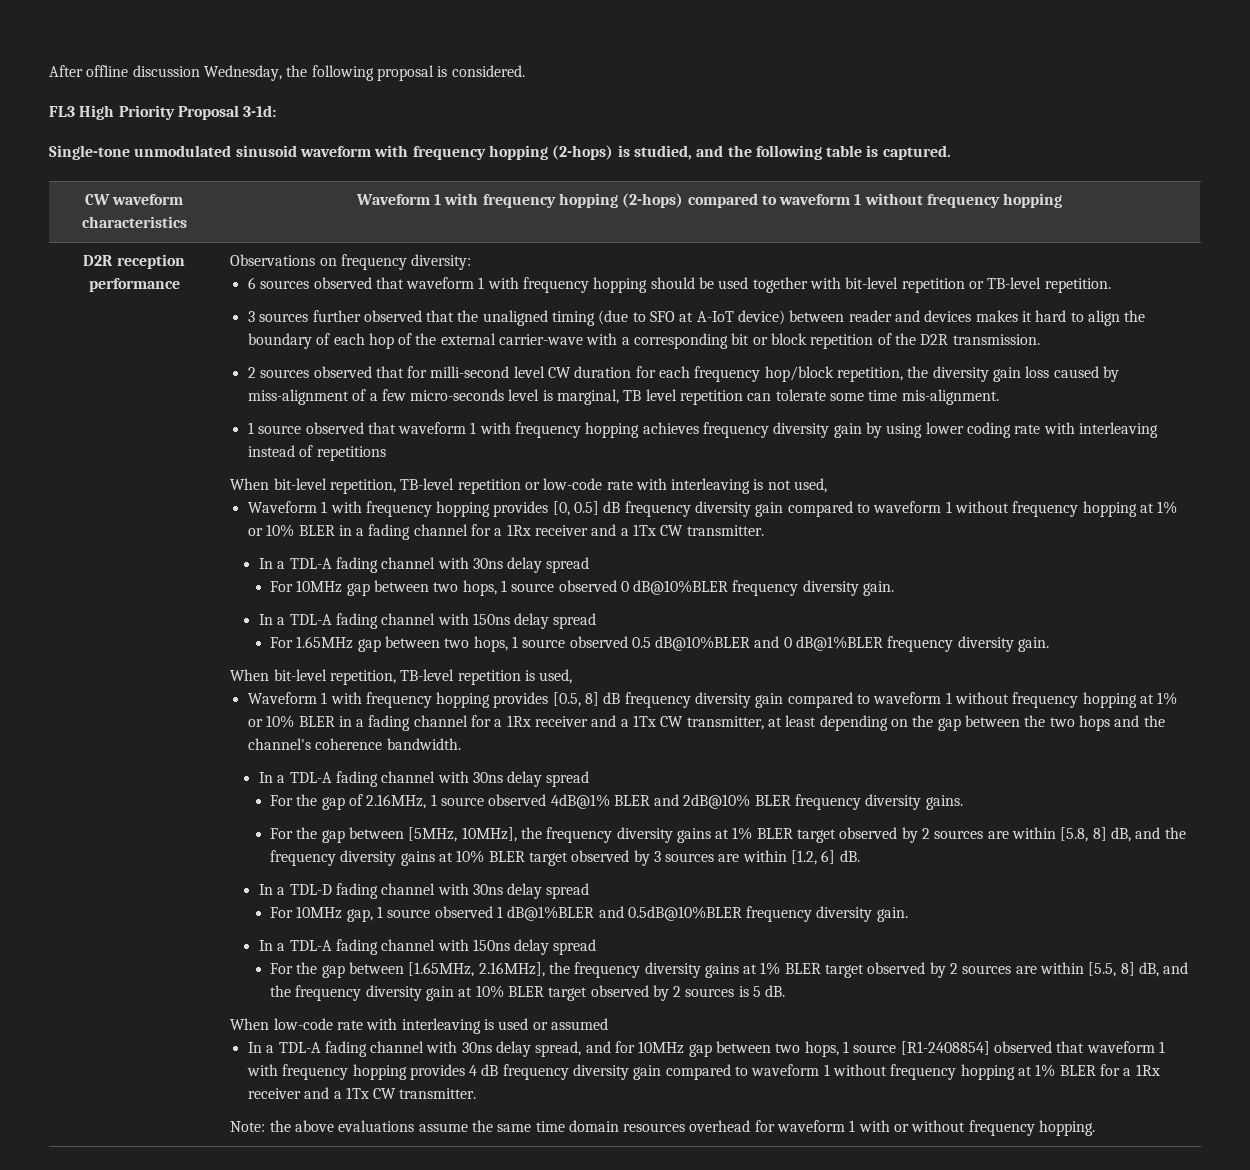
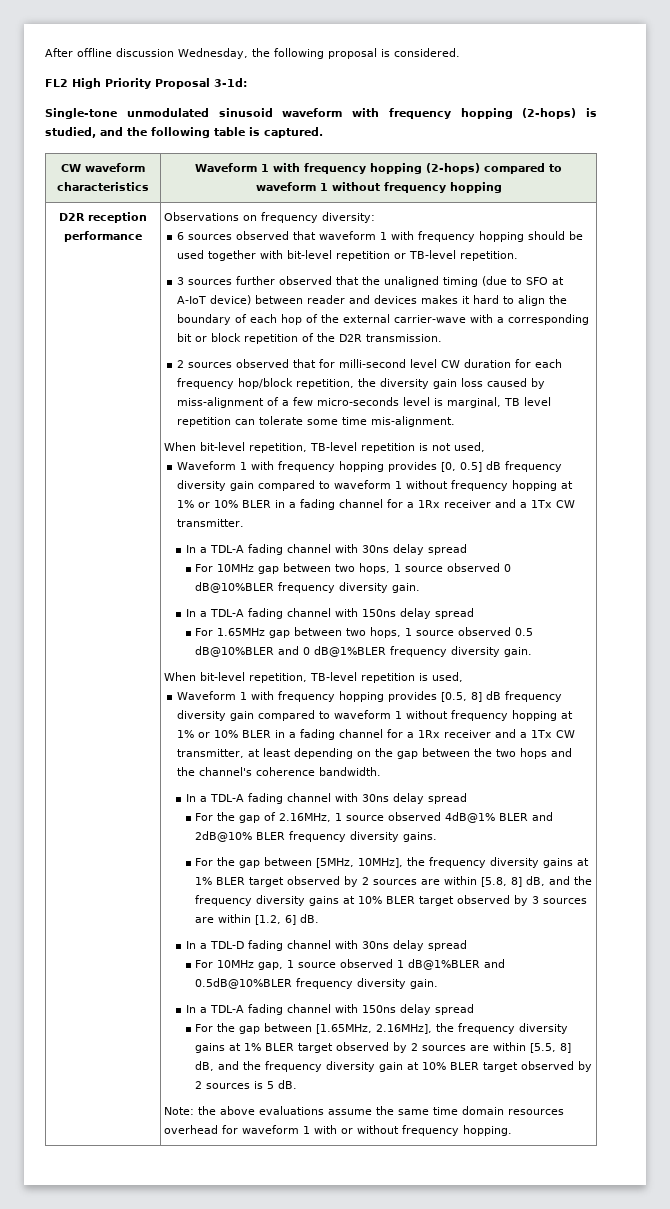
[49,106,75,117] FL3 -> [45,79,68,87] FL2
[247,422,1158,438] [247,445,386,461] [230,478,751,494] // 1 source observed that waveform 1 with frequency hopping achieves frequency diversity gain by using lower coding rate with interleaving instead of repetitions // When bit-level repetition, TB-level repetition or low-code rate with interleaving -> [164,442,416,453] // When bit-level repetition, TB-level repetition
[230,1018,608,1034] [247,1041,1165,1057] [246,1064,1160,1080] [247,1087,477,1099] // When low-code rate with interleaving is used or assumed // In a TDL-A fading channel with 30ns delay spread, and for 10MHz gap between two hops, 1 source [R1-2408854] observed that waveform 1 with frequency hopping provides 4 dB frequency diversity gain compared to waveform 1 without frequency hopping at 1% BLER for a 1Rx receiver and a 1Tx CW transmitter. -> (298, 1084) none

